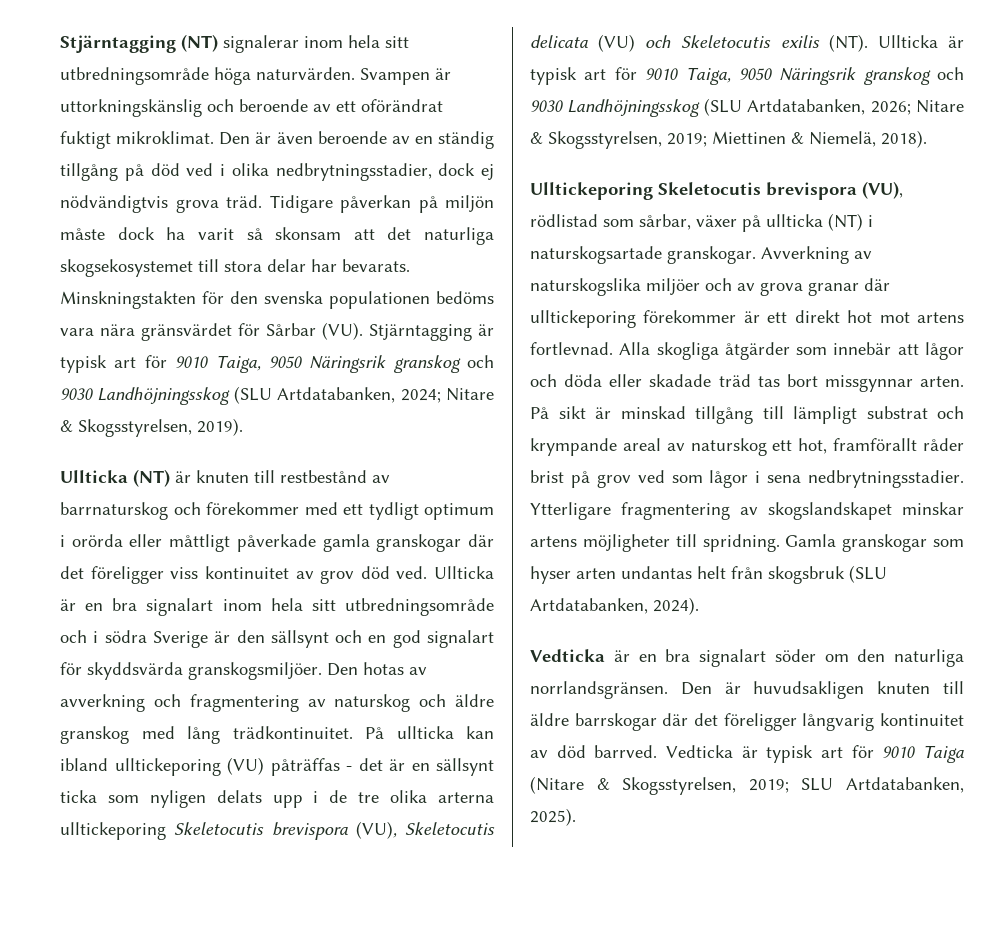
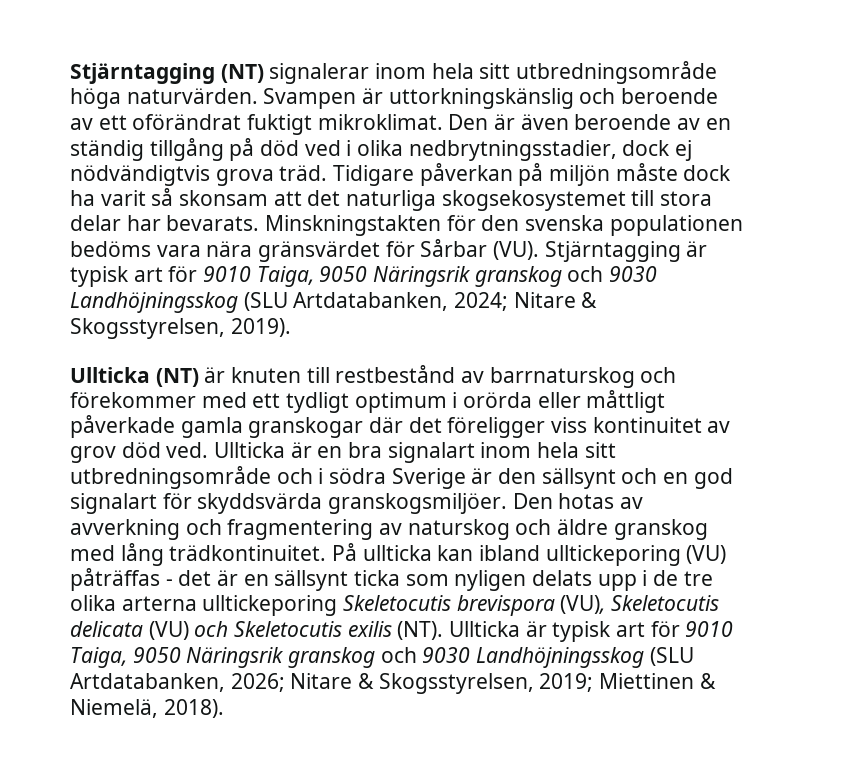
[530,181,903,200] [530,213,873,232] [530,246,872,264] [530,278,890,296] [530,310,964,328] [530,342,964,360] [530,374,964,392] [530,406,964,424] [530,438,964,456] [530,470,964,488] [530,502,964,520] [530,534,964,552] [530,565,887,584] [530,597,699,615] [530,649,964,667] [530,681,964,699] [530,713,964,731] [530,745,964,763] [530,776,964,795] [530,808,576,826] // Ulltickeporing Skeletocutis brevispora (VU), rödlistad som sårbar, växer på ullticka (NT) i naturskogsartade granskogar. Avverkning av naturskogslika miljöer och av grova granar där ulltickeporing förekommer är ett direkt hot mot artens fortlevnad. Alla skogliga åtgärder som innebär att lågor och döda eller skadade träd tas bort missgynnar arten. På sikt är minskad tillgång till lämpligt substrat och krympande areal av naturskog ett hot, framförallt råder brist på grov ved som lågor i sena nedbrytningsstadier. Ytterligare fragmentering av skogslandskapet minskar artens möjligheter till spridning. Gamla granskogar som hyser arten undantas helt från skogsbruk (SLU Artdatabanken, 2024). // Vedticka är en bra signalart söder om den naturliga norrlandsgränsen. Den är huvudsakligen knuten till äldre barrskogar där det föreligger långvarig kontinuitet av död barrved. Vedticka är typisk art för 9010 Taiga (Nitare & Skogsstyrelsen, 2019; SLU Artdatabanken, 2025). -> (224, 708) none

